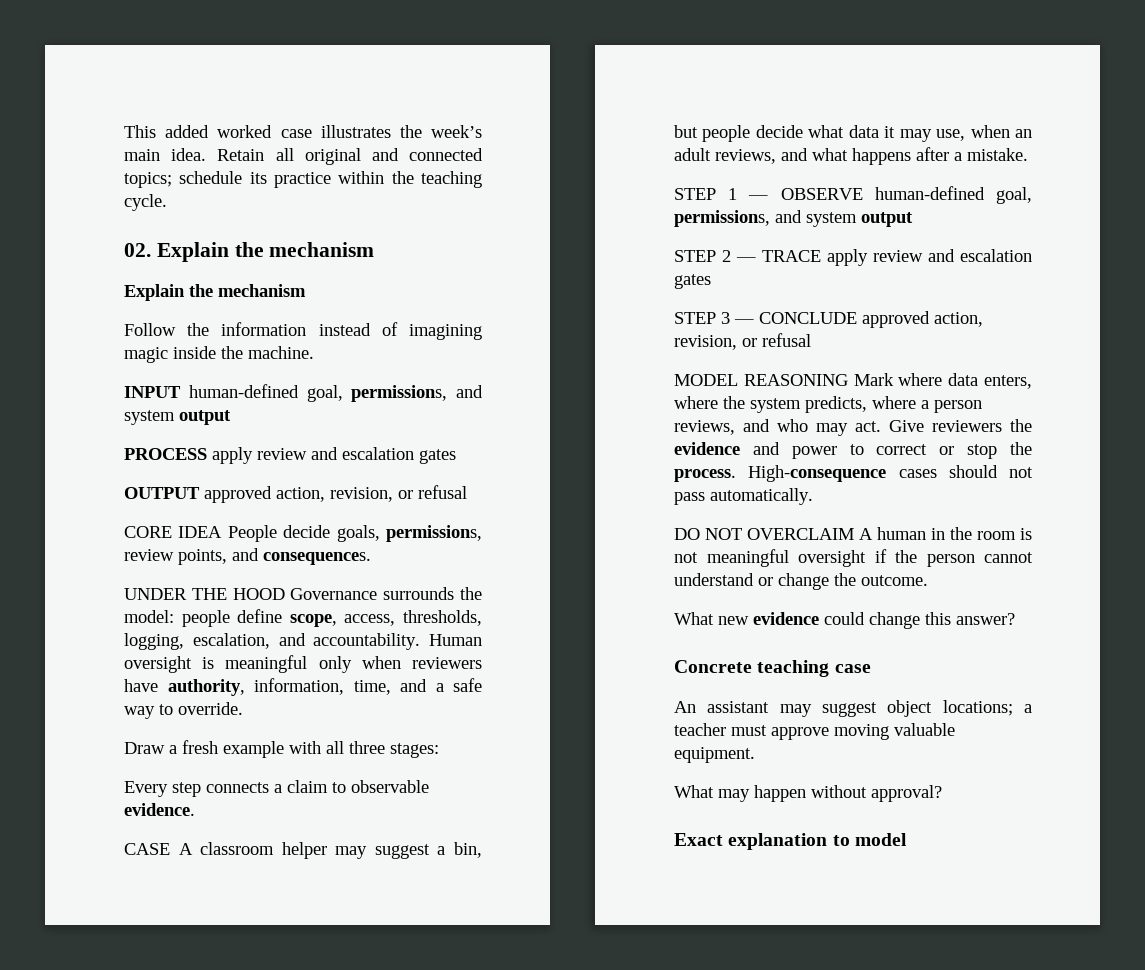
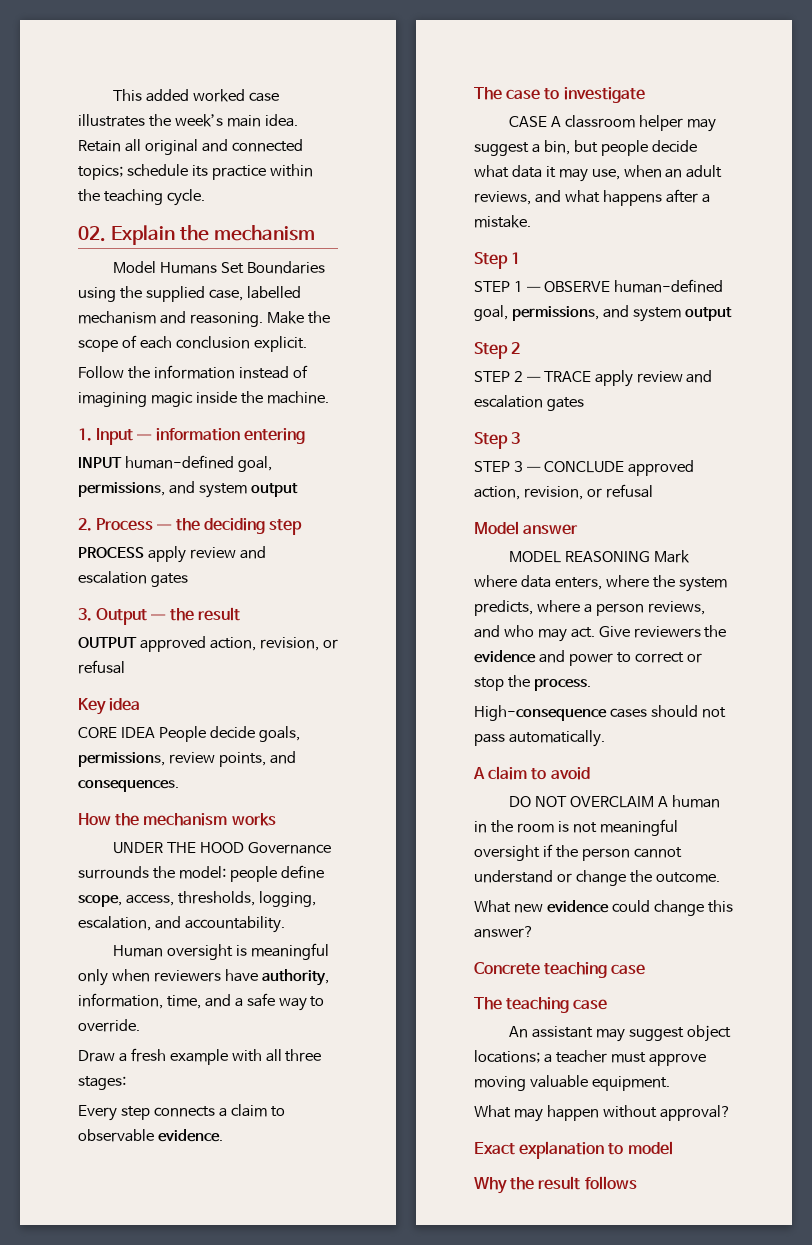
[124,284,306,301] Explain the mechanism -> [113,261,325,274] [78,286,301,302] [78,311,330,327] [78,335,307,352] Model Humans Set Boundaries using the supplied case, labelled mechanism and reasoning. Make the scope of each conclusion explicit.
(314, 352) none -> [78,428,305,445] // 1. Input — information entering
(231, 417) none -> [78,518,302,535] // 2. Process — the deciding step
(456, 456) none -> [78,607,240,625] // 3. Output — the result
(467, 492) none -> [78,698,141,715] // Key idea
(371, 558) none -> [78,813,276,826] // How the mechanism works
(421, 641) none -> (285, 924) //
(195, 809) none -> [474,87,645,103] // The case to investigate
(1028, 154) none -> [474,252,521,269] // Step 1
(913, 219) none -> [474,342,521,359] // Step 2
(711, 281) none -> [474,432,521,449] // Step 3
(811, 340) none -> [474,521,579,535] // Model answer
(736, 475) none -> (591, 684) //
(813, 496) none -> [473,766,590,780] // A claim to avoid
(871, 668) none -> [474,997,608,1013] // The teaching case
(907, 839) none -> [474,1176,637,1194] // Why the result follows

